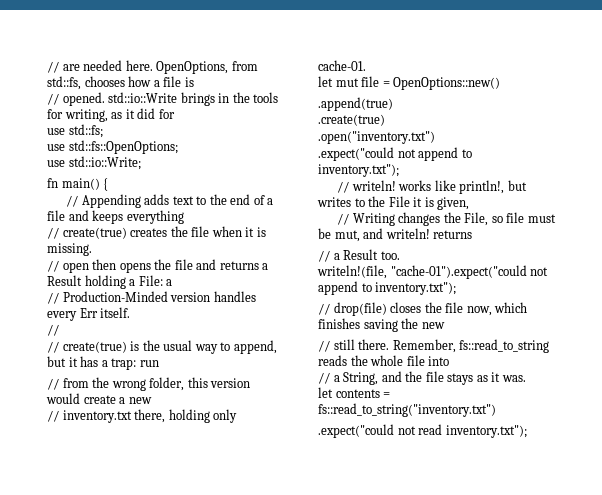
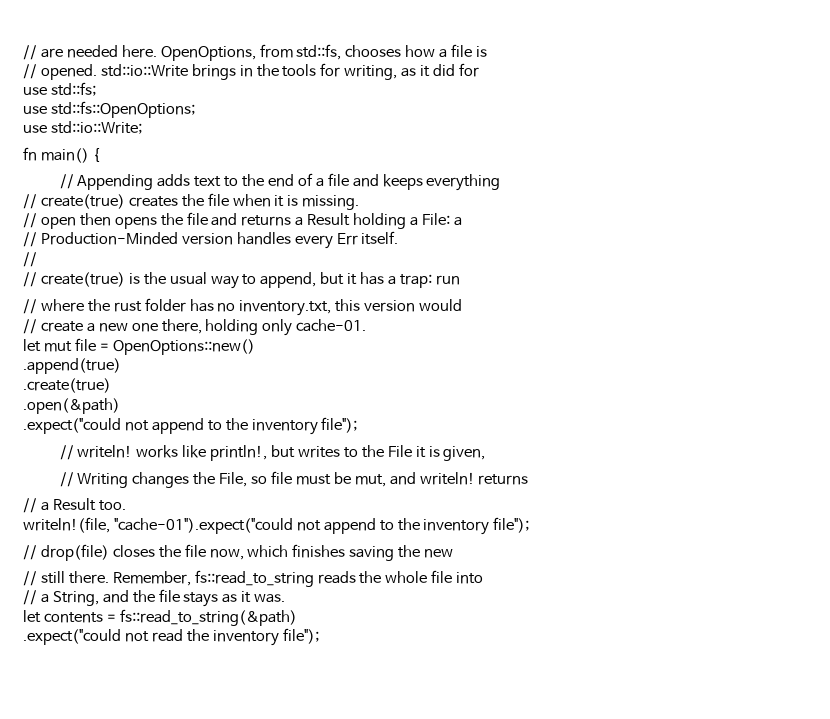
[62,377,185,391] from the wrong folder, -> [40,298,332,316] where the rust folder has no inventory.txt,
(80, 398) none -> [23,319,37,334] // //
[47,410,132,423] // // inventory.txt -> [131,323,158,332] one
[318,131,435,144] .open("inventory.txt") -> [23,398,120,414] .open(&path)
[318,164,399,177] inventory.txt"); -> [225,417,358,435] the inventory file");
[375,282,457,295] inventory.txt"); -> [397,517,530,535] the inventory file");
[318,403,496,417] fs::read_to_string("inventory.txt") -> [119,609,297,626] fs::read_to_string(&path)
[445,425,527,438] inventory.txt"); -> [186,628,319,646] the inventory file");

